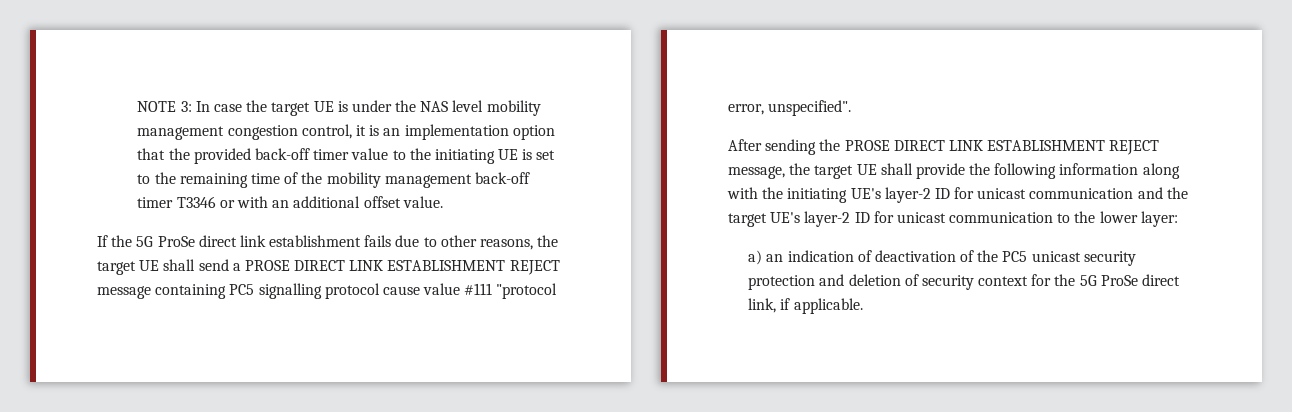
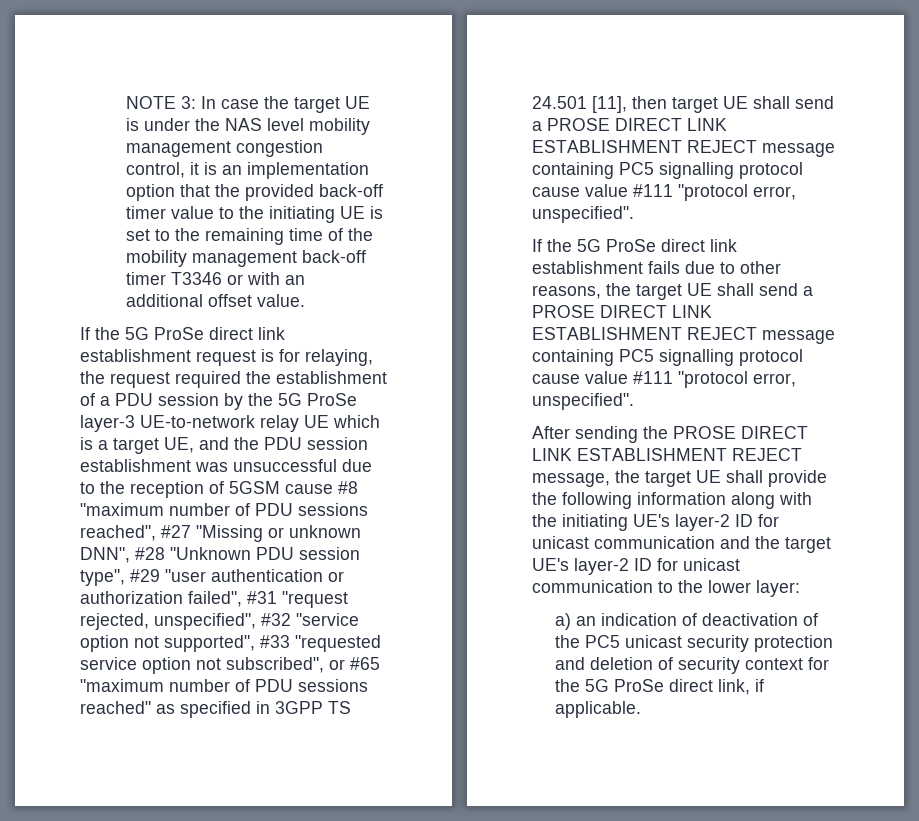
(443, 202) none -> [80,327,285,340] [80,349,373,366] [80,371,387,388] [80,393,357,410] [80,415,380,432] [80,437,368,454] [80,459,372,472] [80,481,358,498] [80,503,368,516] [80,525,361,542] [80,547,360,563] [80,569,344,586] [80,591,348,608] [80,613,359,630] [80,635,381,652] [80,657,380,674] [80,679,368,692] [80,701,351,718] [532,96,834,113] [532,118,727,131] [532,140,835,157] [532,162,803,179] [532,184,796,201] [532,206,634,223] // If the 5G ProSe direct link establishment request is for relaying, the request required the establishment of a PDU session by the 5G ProSe layer-3 UE-to-network relay UE which is a target UE, and the PDU session establishment was unsuccessful due to the reception of 5GSM cause #8 "maximum number of PDU sessions reached", #27 "Missing or unknown DNN", #28 "Unknown PDU session type", #29 "user authentication or authorization failed", #31 "request rejected, unspecified", #32 "service option not supported", #33 "requested service option not subscribed", or #65 "maximum number of PDU sessions reached" as specified in 3GPP TS 24.501 [11], then target UE shall send a PROSE DIRECT LINK ESTABLISHMENT REJECT message containing PC5 signalling protocol cause value #111 "protocol error, unspecified".

